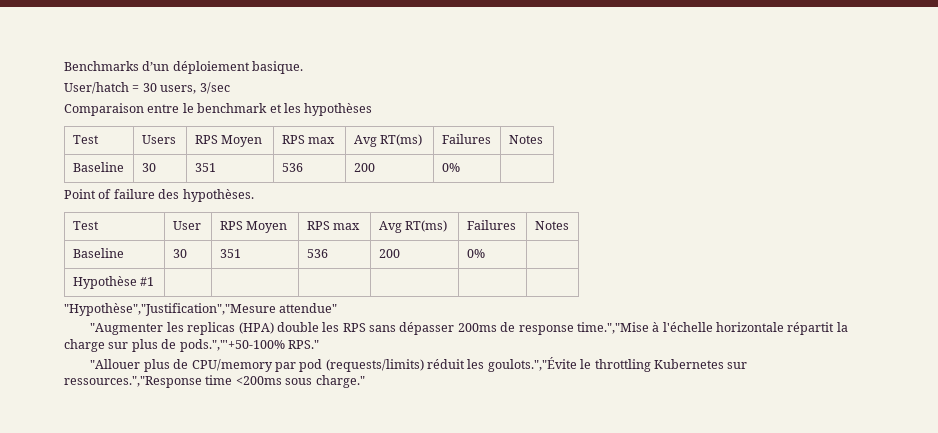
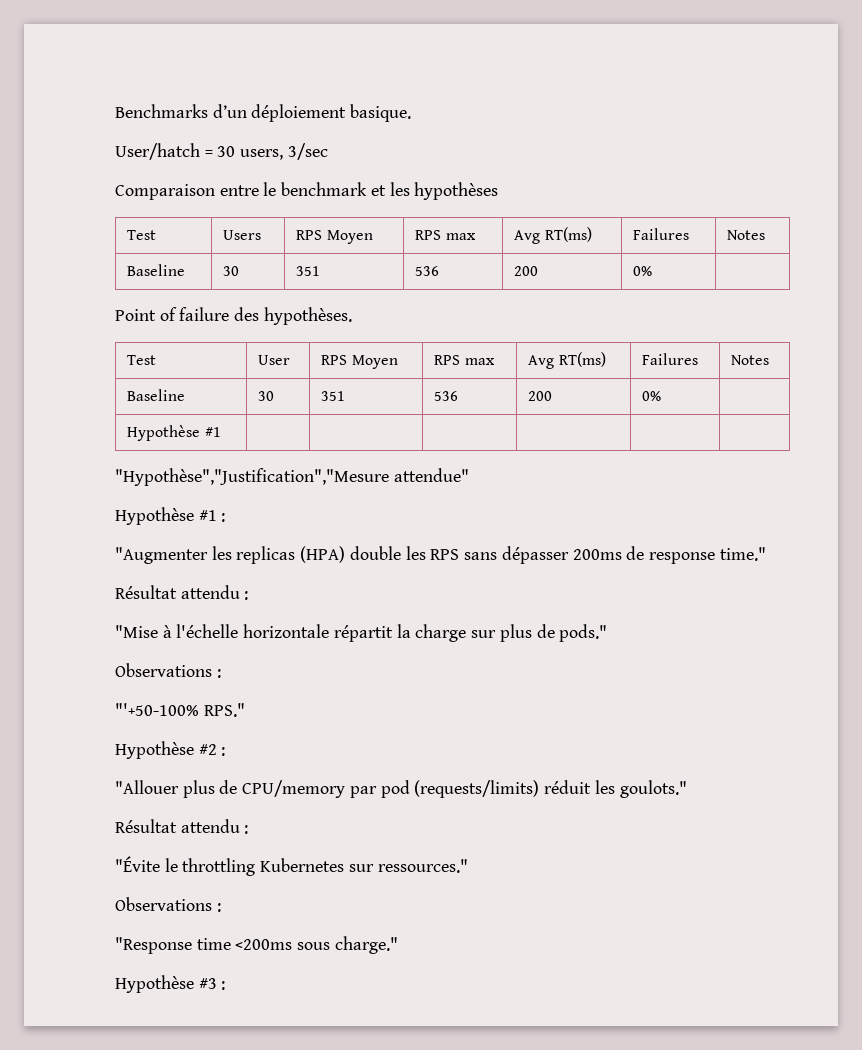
(338, 308) none -> [115,507,226,525] // Hypothèse #1 :
[576,322,649,334] time.","Mise -> [719,547,766,561] [115,585,249,600] [115,625,158,638] time." // Résultat attendu : // "Mise
[179,339,319,352] pods.","'+50-100% RPS." -> [559,624,608,642] [115,663,221,678] [115,703,245,717] [115,741,226,759] pods." // Observations : // "'+50-100% RPS." // Hypothèse #2 :
[487,357,748,372] [64,376,202,388] goulots.","Évite le throttling Kubernetes sur ressources.","Response -> [619,780,687,798] [115,819,249,834] [115,856,468,876] [115,897,221,912] [115,937,192,954] goulots." // Résultat attendu : // "Évite le throttling Kubernetes sur ressources." // Observations : // "Response
(365, 381) none -> [115,975,226,993] // Hypothèse #3 :

